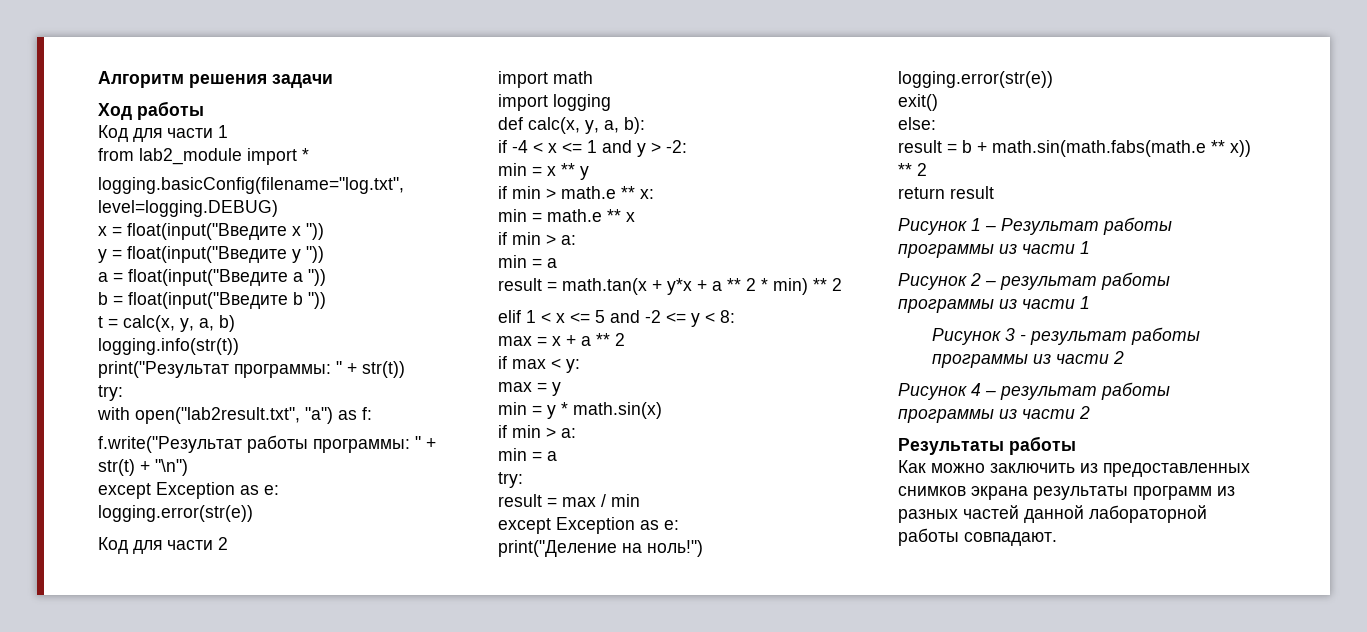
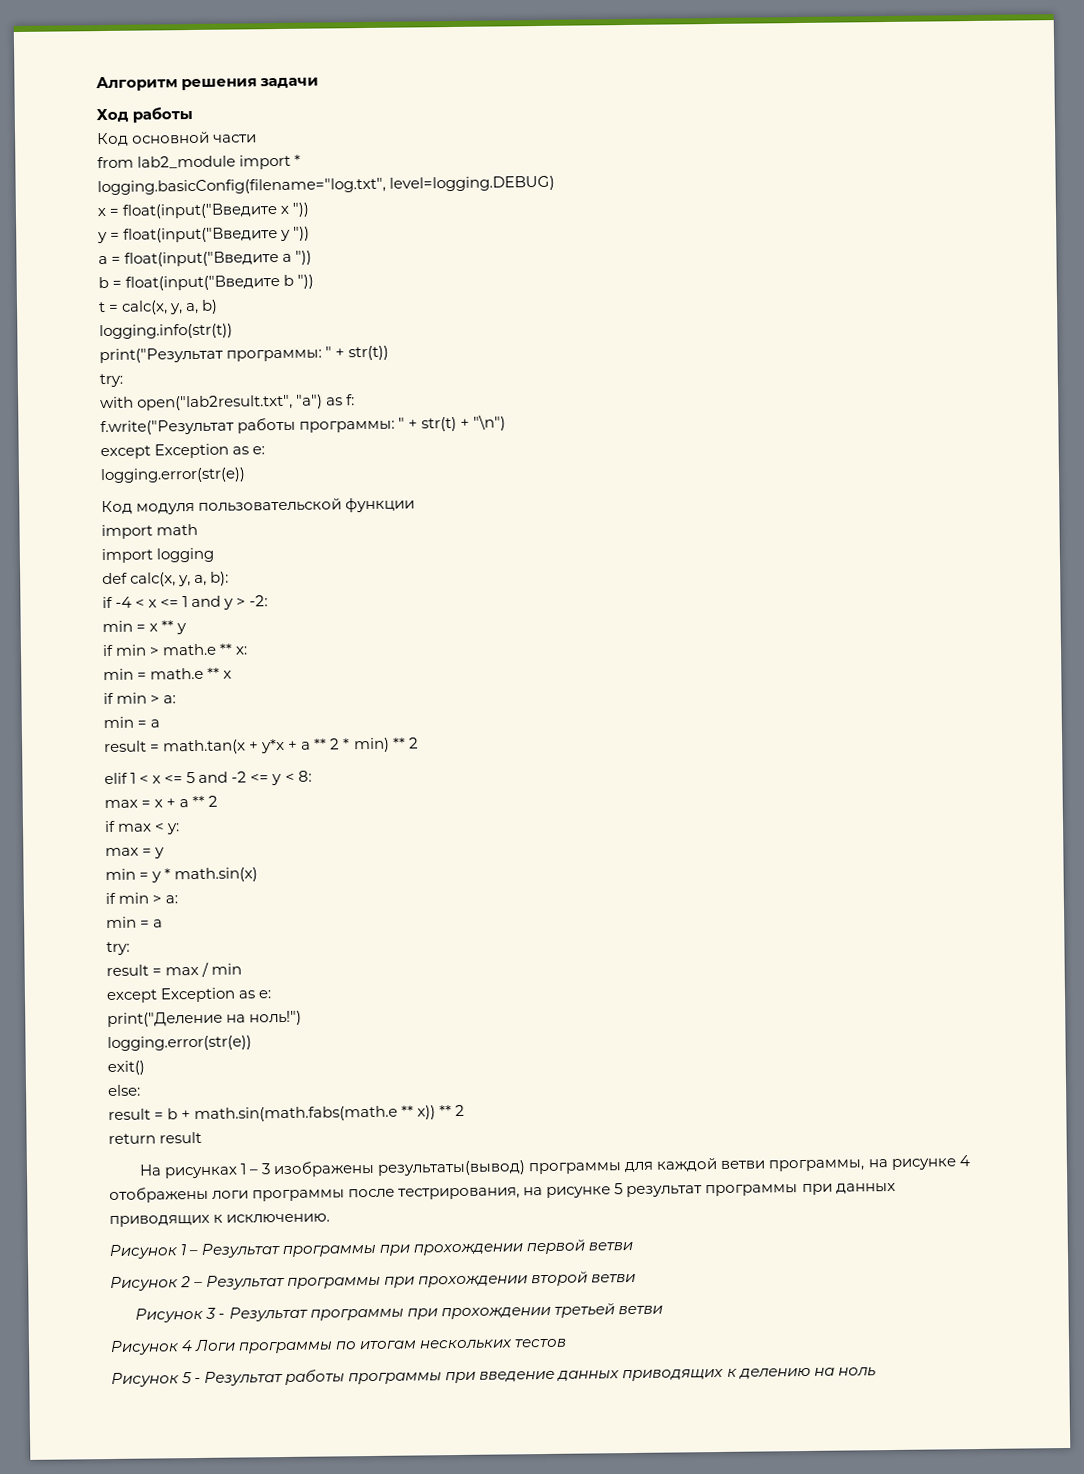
[133,125,228,142] для части 1 -> [132,131,258,144] основной части
[133,537,228,554] для части 2 -> [136,497,416,515] модуля пользовательской функции
[898,217,1172,235] [898,241,1090,258] [898,272,1170,290] [898,296,1090,313] [931,327,1200,345] [931,351,1124,368] [898,382,1170,400] [898,406,1090,423] [898,436,1076,455] [898,460,1250,477] [898,486,1235,500] [898,505,1207,523] [898,528,1057,546] Рисунок 1 – Результат работы программы из части 1 // Рисунок 2 – результат работы программы из части 1 // Рисунок 3 - результат работы программы из части 2 // Рисунок 4 – результат работы программы из части 2 // Результаты работы // Как можно заключить из предоставленных снимков экрана результаты программ из разных частей данной лабораторной работы совпадают. -> [138,1155,970,1179] [109,1182,896,1204] [109,1213,331,1228] [109,1239,634,1260] [110,1271,637,1292] [135,1303,663,1323] [110,1338,568,1356] [111,1367,876,1388] На рисунках 1 – 3 изображены результаты(вывод) программы для каждой ветви программы, на рисунке 4 отображены логи программы после тестрирования, на рисунке 5 результат программы при данных приводящих к исключению. // Рисунок 1 – Результат программы при прохождении первой ветви // Рисунок 2 – Результат программы при прохождении второй ветви // Рисунок 3 - Результат программы при прохождении третьей ветви // Рисунок 4 Логи программы по итогам нескольких тестов // Рисунок 5 - Результат работы программы при введение данных приводящих к делению на ноль

